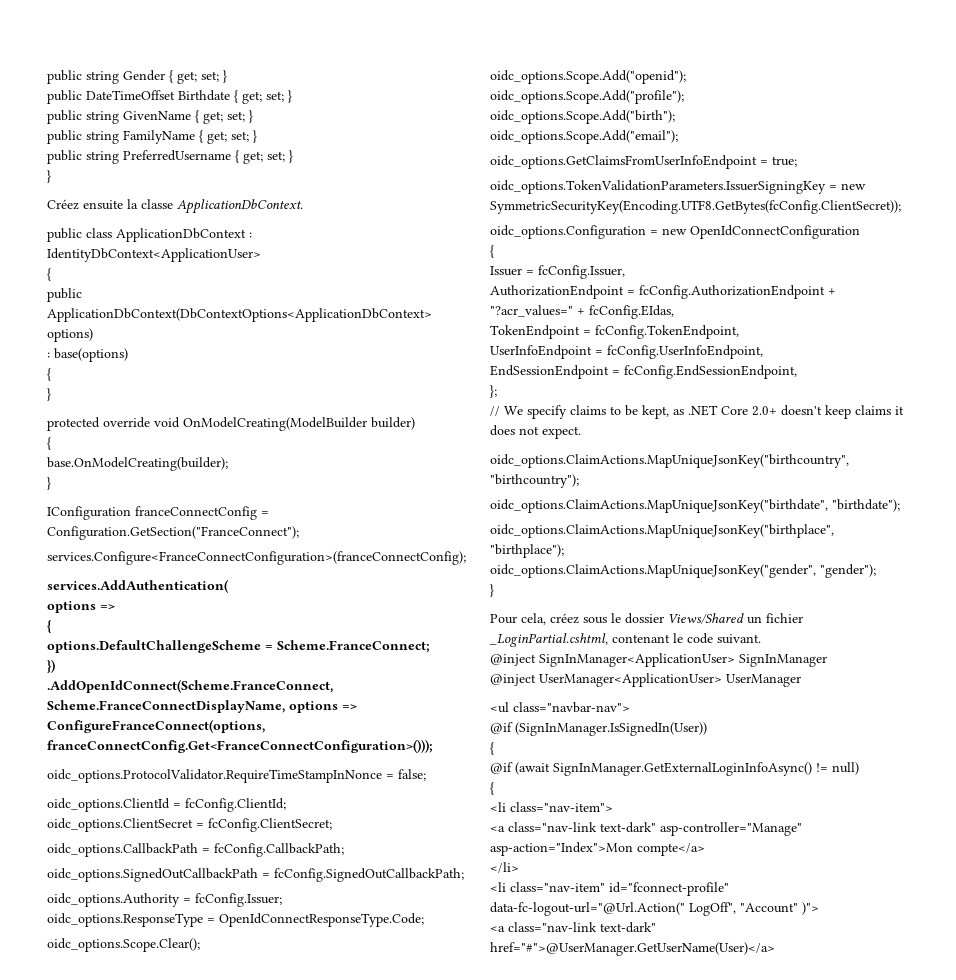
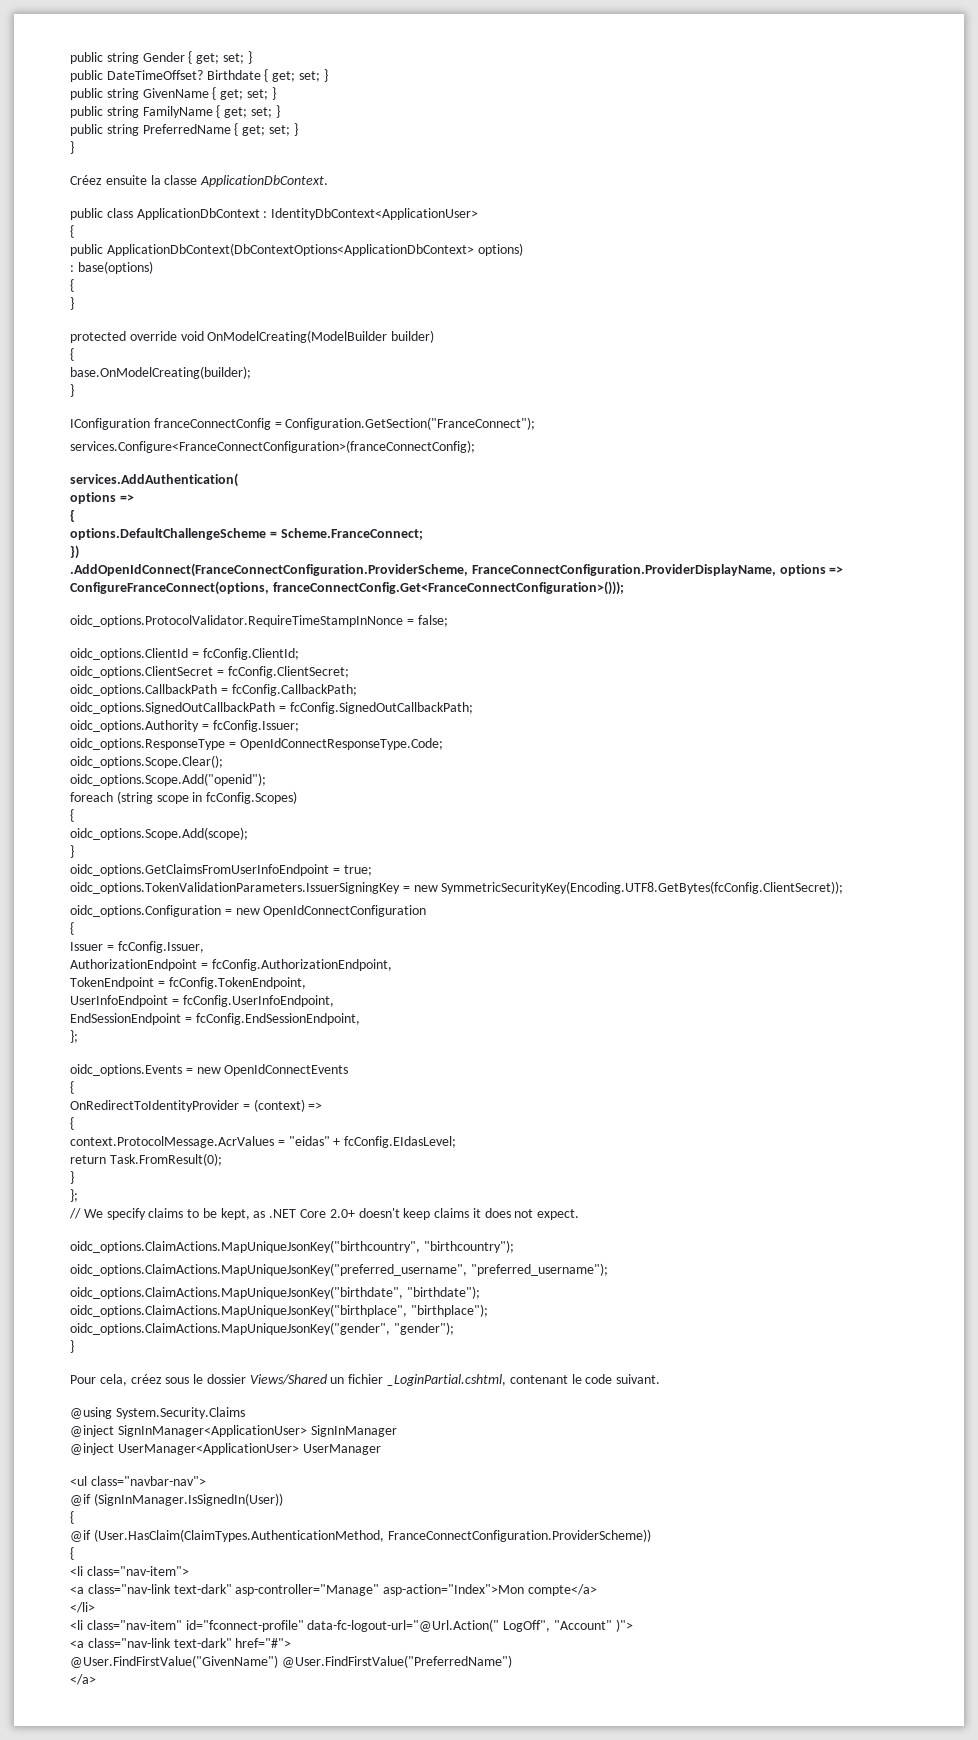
[86,90,175,100] DateTimeOffset -> [106,70,203,80] DateTimeOffset?
[123,150,231,161] PreferredUsername -> [142,124,231,134] PreferredName
[47,679,333,693] [47,700,285,713] .AddOpenIdConnect(Scheme.FranceConnect, Scheme.FranceConnectDisplayName, -> [70,563,776,577] .AddOpenIdConnect(FranceConnectConfiguration.ProviderScheme, FranceConnectConfiguration.ProviderDisplayName,
[490,90,684,104] [490,110,675,124] [490,130,678,144] oidc_options.Scope.Add("profile"); // oidc_options.Scope.Add("birth"); // oidc_options.Scope.Add("email"); -> [70,791,298,804] [70,809,74,822] [70,827,248,840] [70,845,74,858] foreach (string scope in fcConfig.Scopes) // { // oidc_options.Scope.Add(scope); // }
[639,285,836,299] [490,305,674,319] fcConfig.AuthorizationEndpoint + "?acr_values=" + fcConfig.EIdas, -> [211,959,392,971] fcConfig.AuthorizationEndpoint,
(497, 391) none -> [70,1064,349,1076] [70,1081,74,1094] [70,1099,323,1112] [70,1117,74,1130] [70,1136,457,1148] [70,1153,222,1166] [70,1171,74,1184] [70,1189,78,1202] // oidc_options.Events = new OpenIdConnectEvents // { // OnRedirectToIdentityProvider = (context) => // { // context.ProtocolMessage.AcrValues = "eidas" + fcConfig.EIdasLevel; // return Task.FromResult(0); // } // };
(579, 481) none -> [70,1263,608,1276] // oidc_options.ClaimActions.MapUniqueJsonKey("preferred_username", "preferred_username");
(761, 639) none -> [70,1407,245,1419] // @using System.Security.Claims
[515,762,859,776] (await SignInManager.GetExternalLoginInfoAsync() != null) -> [93,1529,651,1542] (User.HasClaim(ClaimTypes.AuthenticationMethod, FranceConnectConfiguration.ProviderScheme))
[490,942,775,956] href="#">@UserManager.GetUserName(User)</a> -> [235,1638,292,1648] [70,1655,512,1668] [70,1674,96,1685] href="#"> // @User.FindFirstValue("GivenName") @User.FindFirstValue("PreferredName") // </a>

